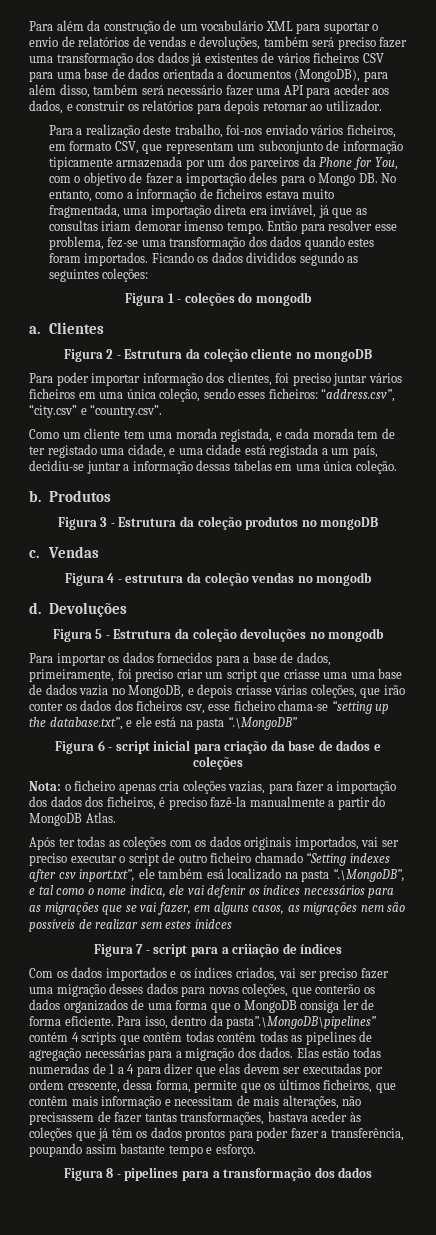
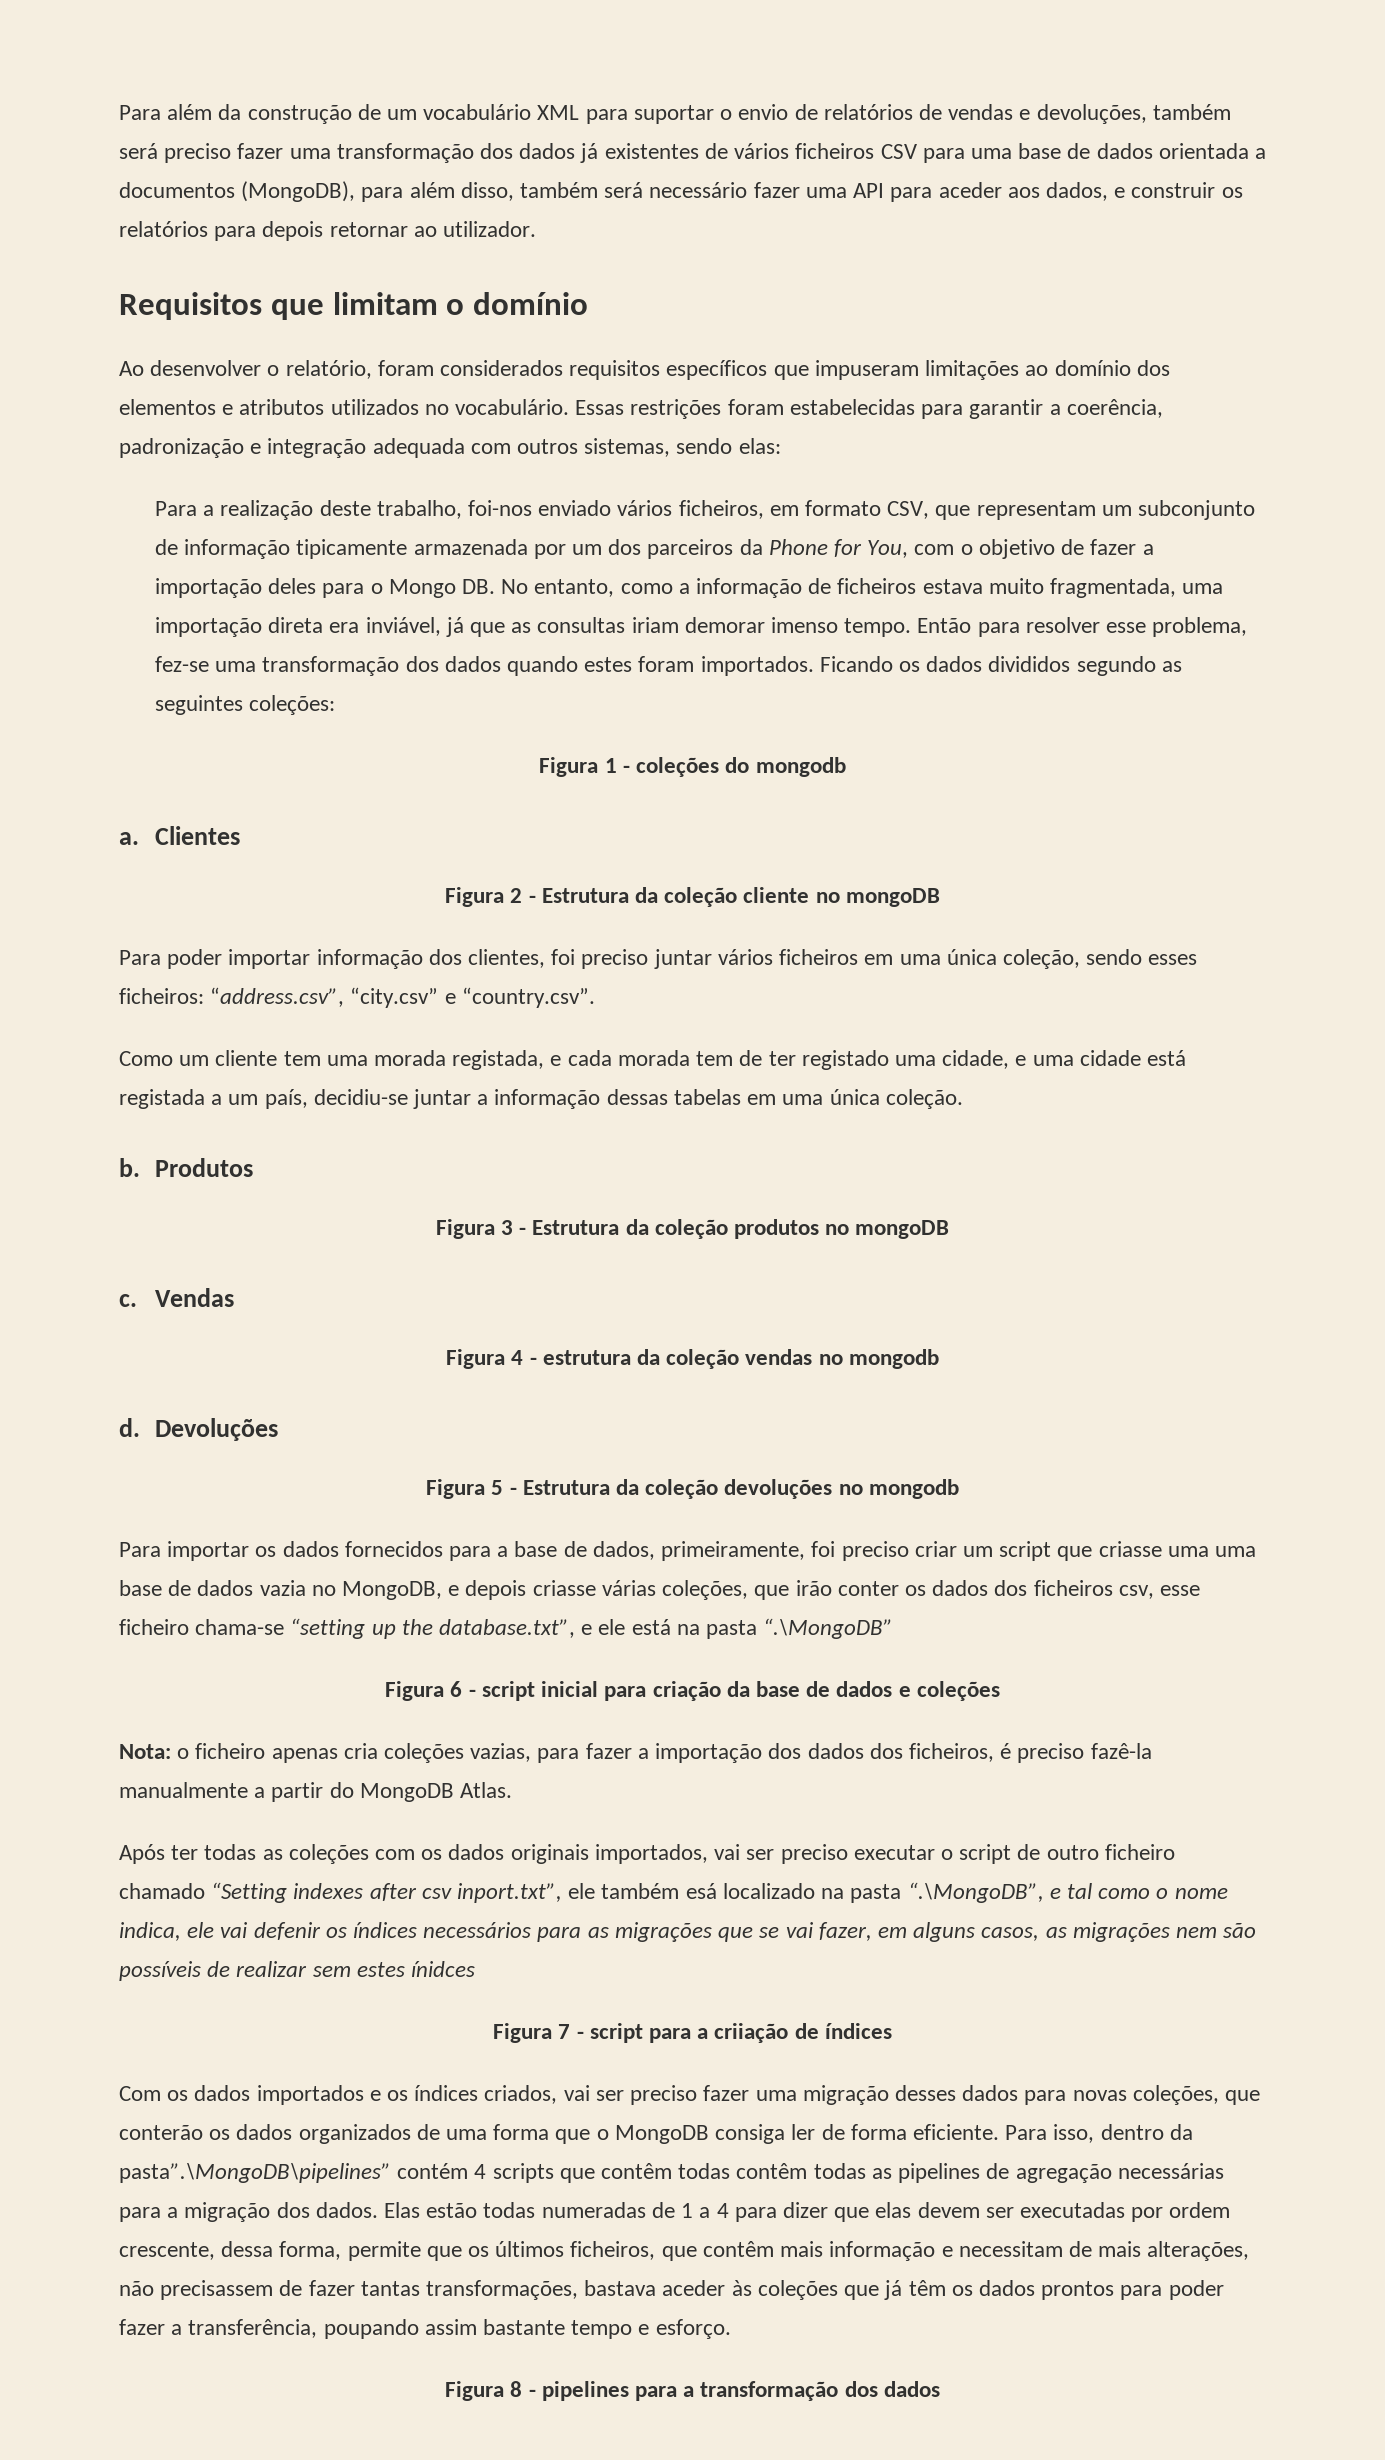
(382, 106) none -> [119,292,589,320] [119,360,1170,380] [119,399,1163,419] [119,438,781,458] // Requisitos que limitam o domínio // Ao desenvolver o relatório, foram considerados requisitos específicos que impuseram limitações ao domínio dos elementos e atributos utilizados no vocabulário. Essas restrições foram estabelecidas para garantir a coerência, padronização e integração adequada com outros sistemas, sendo elas:

